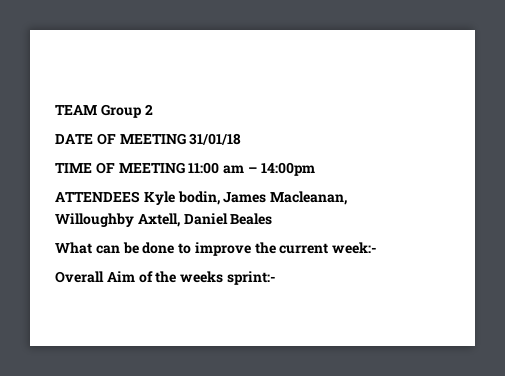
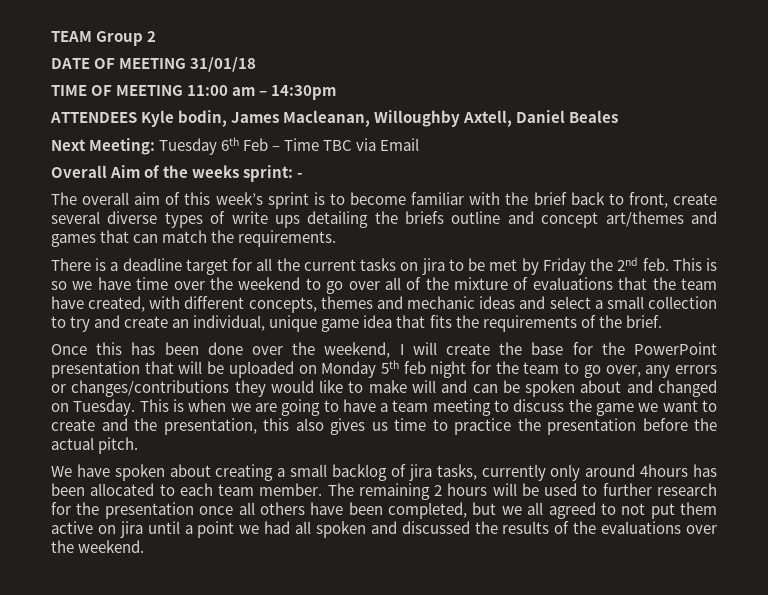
[260,162,315,176] 14:00pm -> [271,85,337,100] 14:30pm
[55,242,378,256] What can be done to improve the current week:- -> [51,137,420,155] Next Meeting: Tuesday 6th Feb – Time TBC via Email
[226,271,276,285] sprint:- -> [243,165,304,182] [51,192,718,209] [51,211,717,228] [51,230,337,247] [51,257,717,275] [51,277,718,294] [51,296,717,313] [51,315,662,332] [51,342,717,358] [51,360,718,378] [51,380,718,397] [51,399,717,416] [51,418,717,435] [51,437,139,454] [51,464,718,481] [51,483,717,500] [51,502,717,519] [51,521,717,538] [51,540,145,553] sprint: - // The overall aim of this week’s sprint is to become familiar with the brief back to front, create several diverse types of write ups detailing the briefs outline and concept art/themes and games that can match the requirements. // There is a deadline target for all the current tasks on jira to be met by Friday the 2nd feb. This is so we have time over the weekend to go over all of the mixture of evaluations that the team have created, with different concepts, themes and mechanic ideas and select a small collection to try and create an individual, unique game idea that fits the requirements of the brief. // Once this has been done over the weekend, I will create the base for the PowerPoint presentation that will be uploaded on Monday 5th feb night for the team to go over, any errors or changes/contributions they would like to make will and can be spoken about and changed on Tuesday. This is when we are going to have a team meeting to discuss the game we want to create and the presentation, this also gives us time to practice the presentation before the actual pitch. // We have spoken about creating a small backlog of jira tasks, currently only around 4hours has been allocated to each team member. The remaining 2 hours will be used to further research for the presentation once all others have been completed, but we all agreed to not put them active on jira until a point we had all spoken and discussed the results of the evaluations over the weekend.

